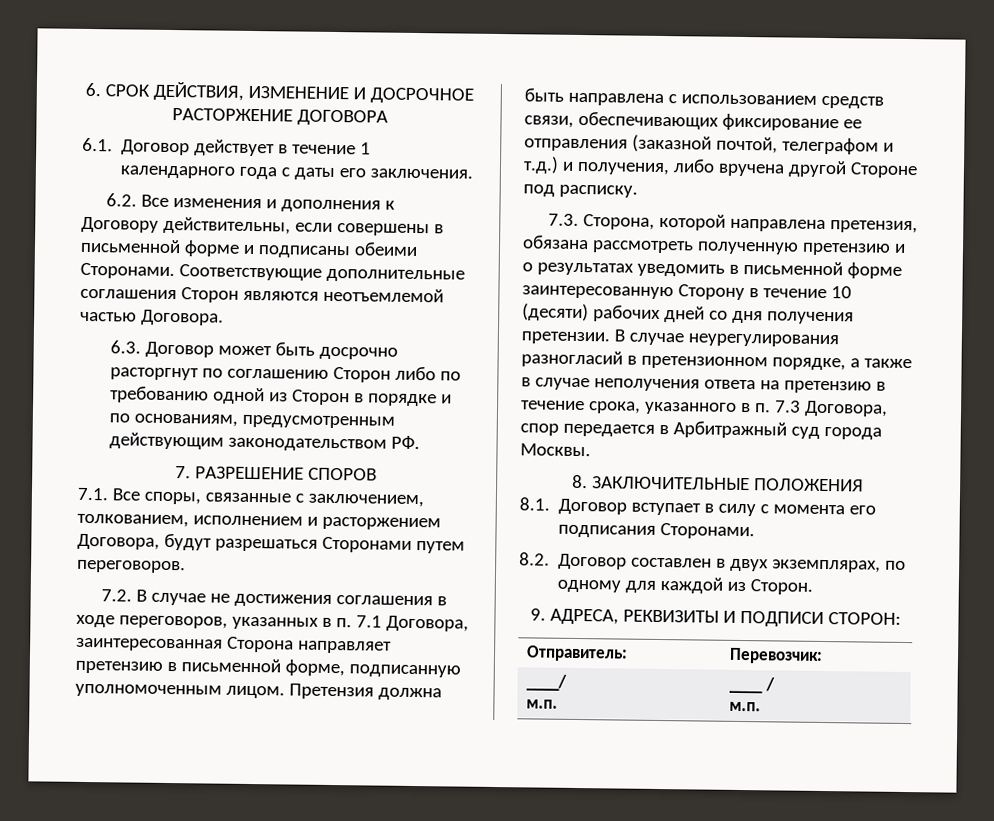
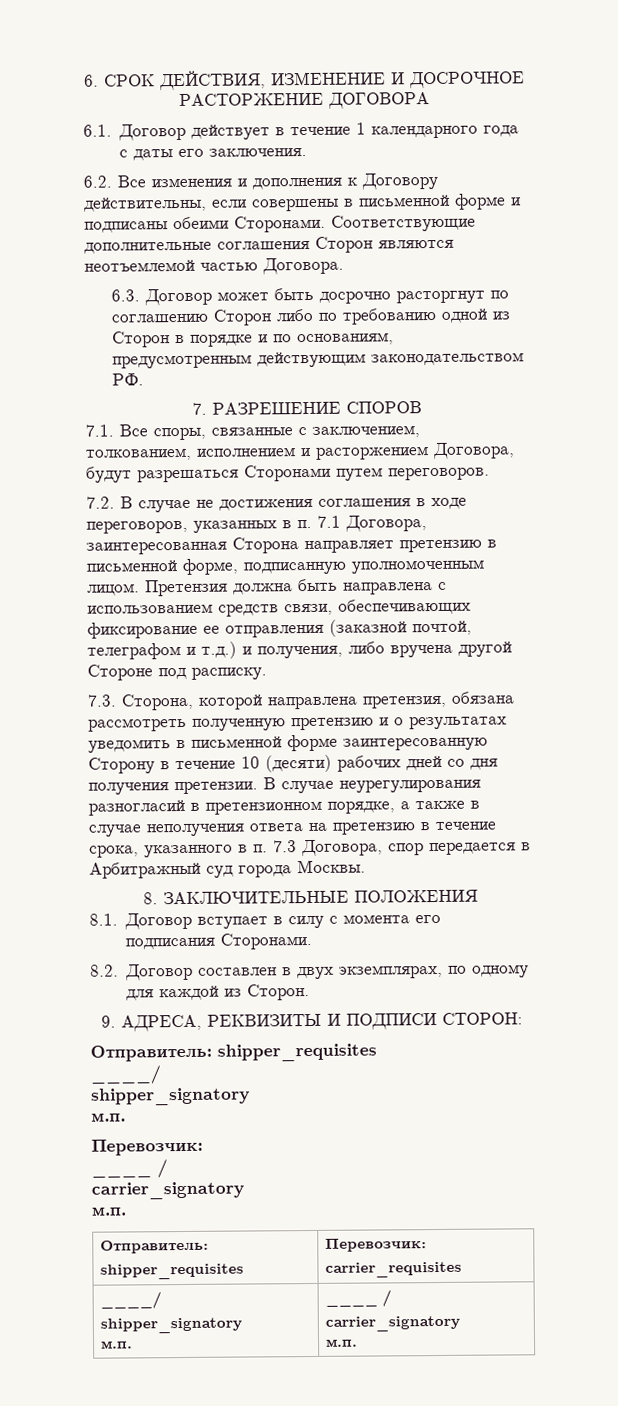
[526,645,629,662] [729,647,824,665] [526,674,568,691] // Отправитель: | Перевозчик: // ____/ -> [90,1043,377,1062] [90,1065,161,1085] [91,1087,250,1106] [91,1113,126,1122] [91,1138,203,1156] [91,1159,168,1179] [91,1181,244,1200] [91,1207,127,1216] [100,1239,210,1254] [100,1263,245,1280] [325,1238,428,1252] [325,1261,463,1278] [100,1291,163,1309] [100,1317,243,1334] // Отправитель: shipper_requisites // ____/ // shipper_signatory // м.п. // Перевозчик: // ____ / // carrier_signatory // м.п. // Отправитель: // shipper_requisites | Перевозчик: // carrier_requisites // ____/ // shipper_signatory
(775, 684) none -> [325,1315,461,1332] // carrier_signatory

